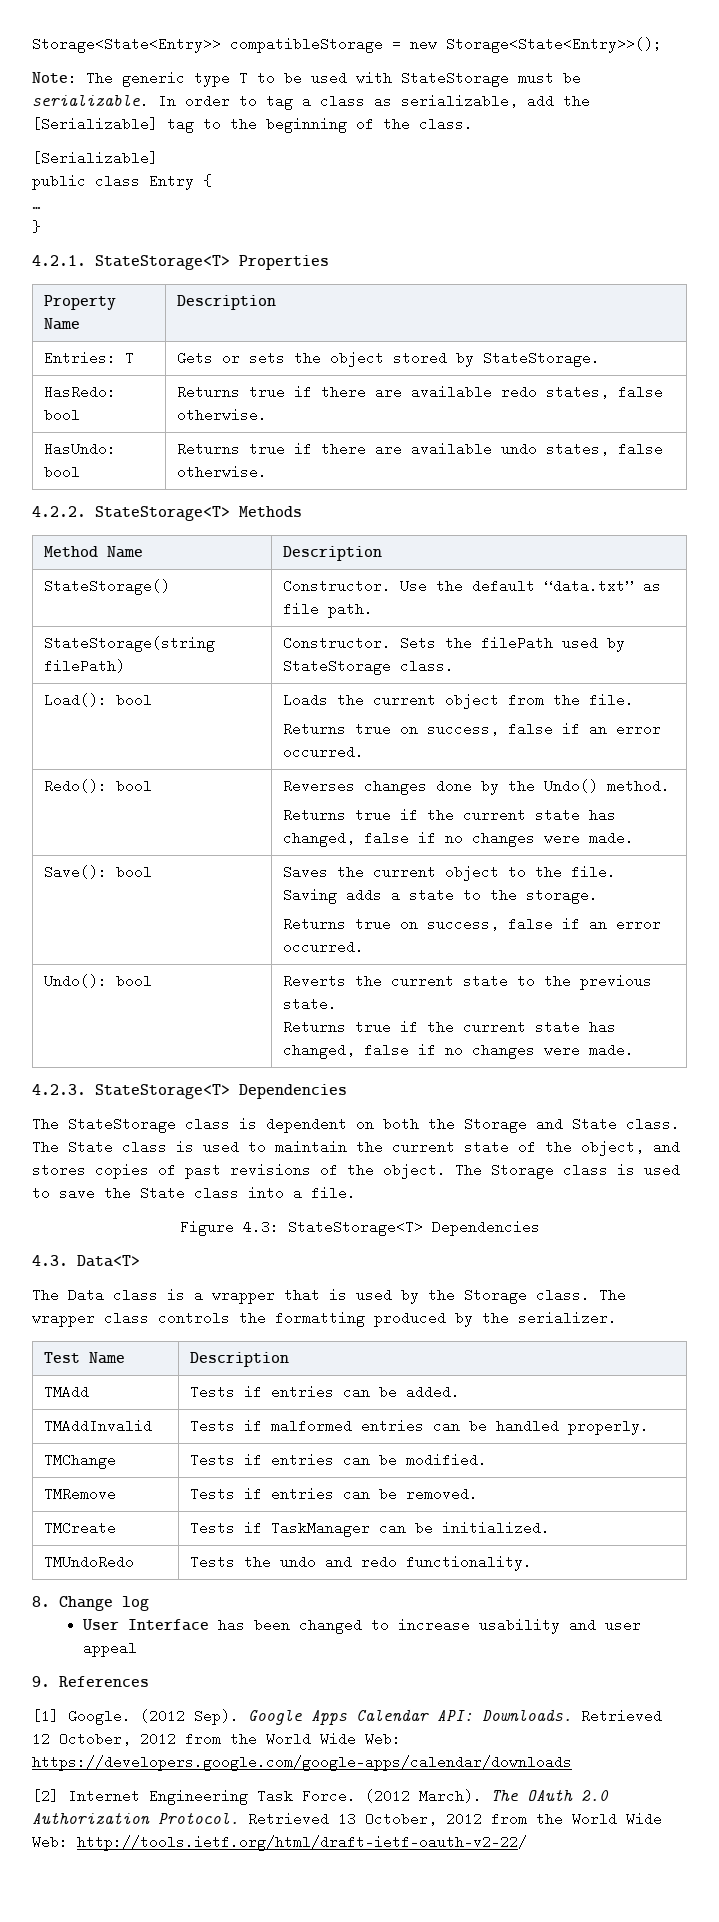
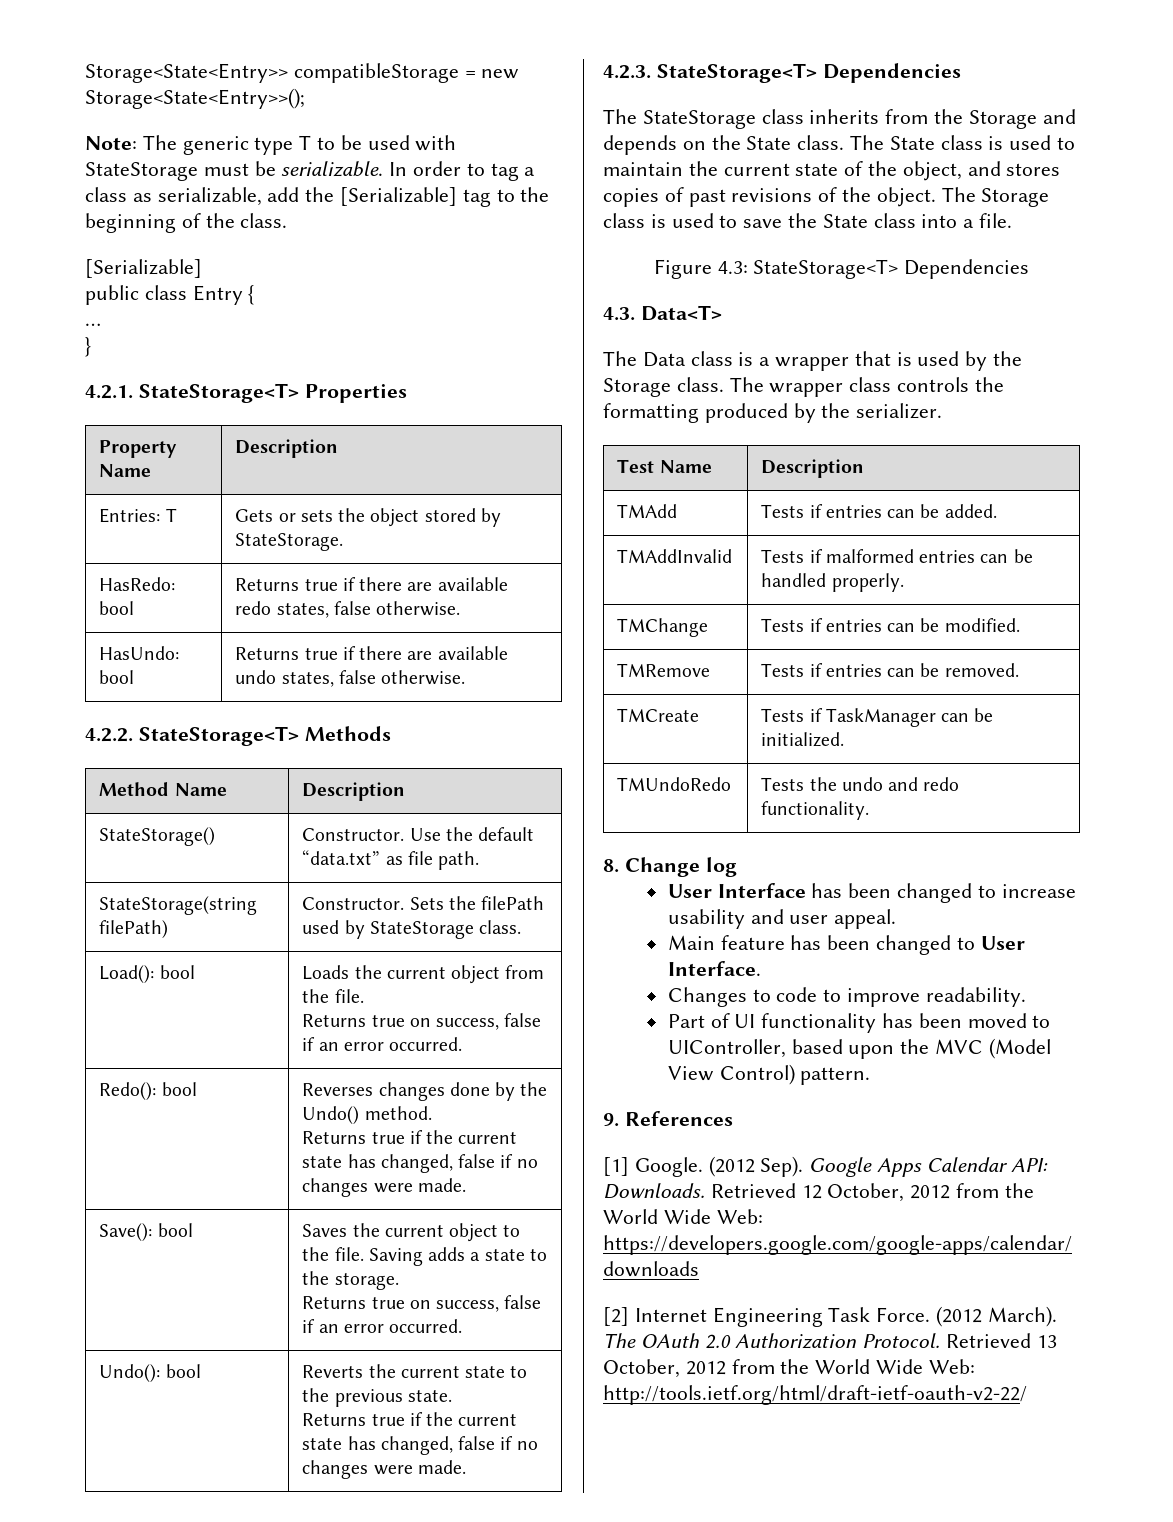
[239,1117,563,1133] is dependent on both the Storage and -> [809,109,1076,129] [603,135,741,155] inherits from the Storage and depends on the
[83,1641,138,1657] appeal -> [834,909,897,929] [667,935,1025,955] [667,961,761,976] [667,987,1026,1007] [667,1013,1051,1033] [667,1038,1051,1059] [667,1064,871,1085] appeal. // Main feature has been changed to User Interface. // Changes to code to improve readability. // Part of UI functionality has been moved to UIController, based upon the MVC (Model View Control) pattern.

